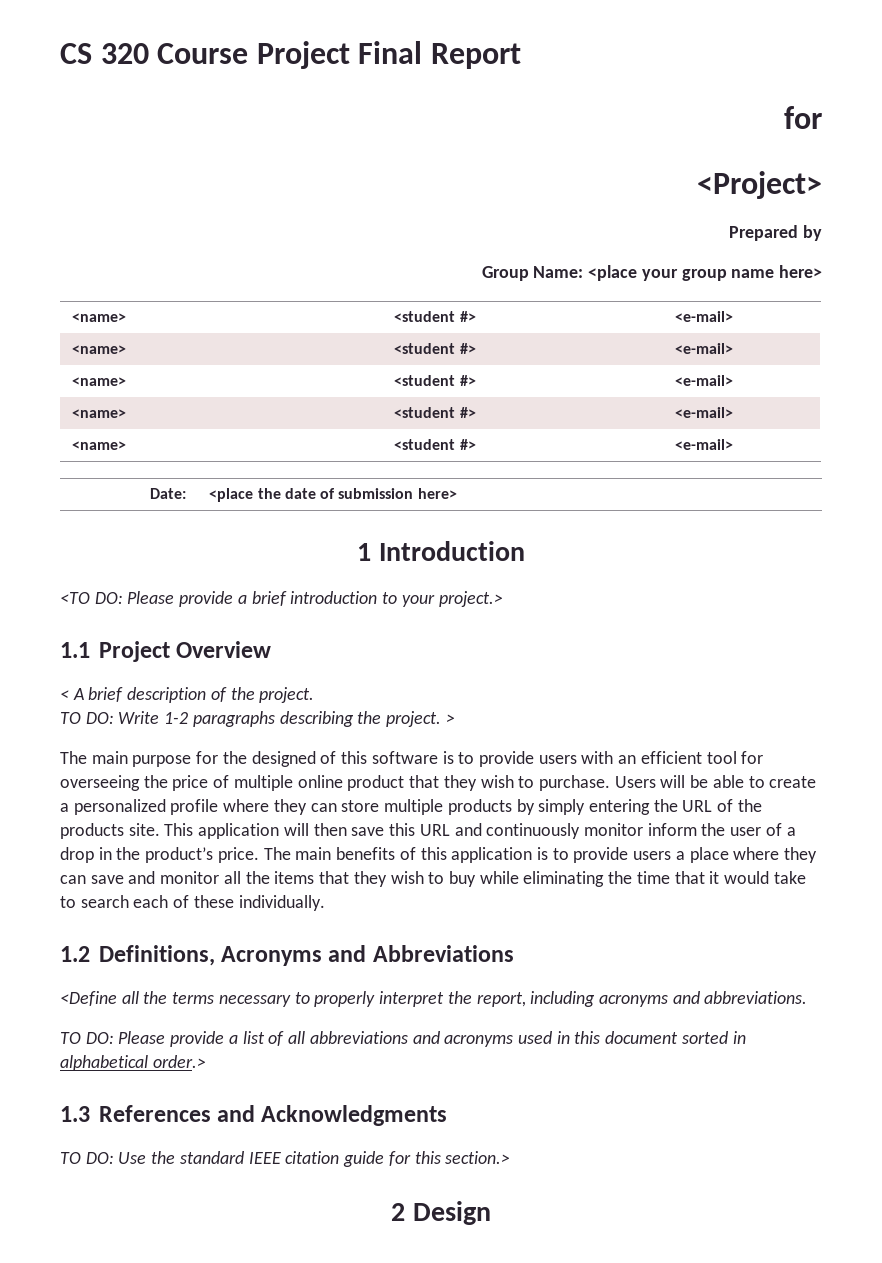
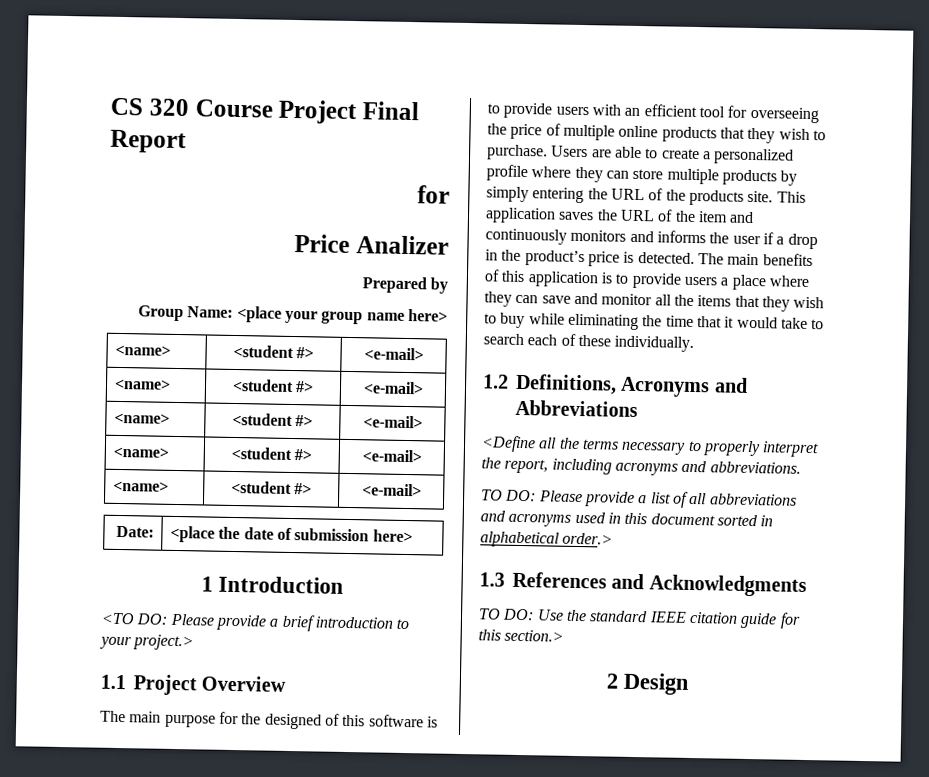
[697,171,822,199] <Project> -> [294,234,449,255] Price Analizer
[60,687,315,703] [60,711,455,727] // < A brief description of the project. // TO DO: Write 1-2 paragraphs describing the project. > -> (287, 683) none
[347,775,405,791] product -> [661,126,717,143] products
[660,775,709,788] will be -> [591,149,612,158] are
[283,823,697,839] will then save this URL and continuously monitor inform -> [558,209,755,224] [485,228,706,245] saves the URL of the item and continuously monitors and informs
[765,823,782,836] of -> [762,232,774,245] if
[217,847,259,863] price. -> [587,251,695,267] price is detected.

